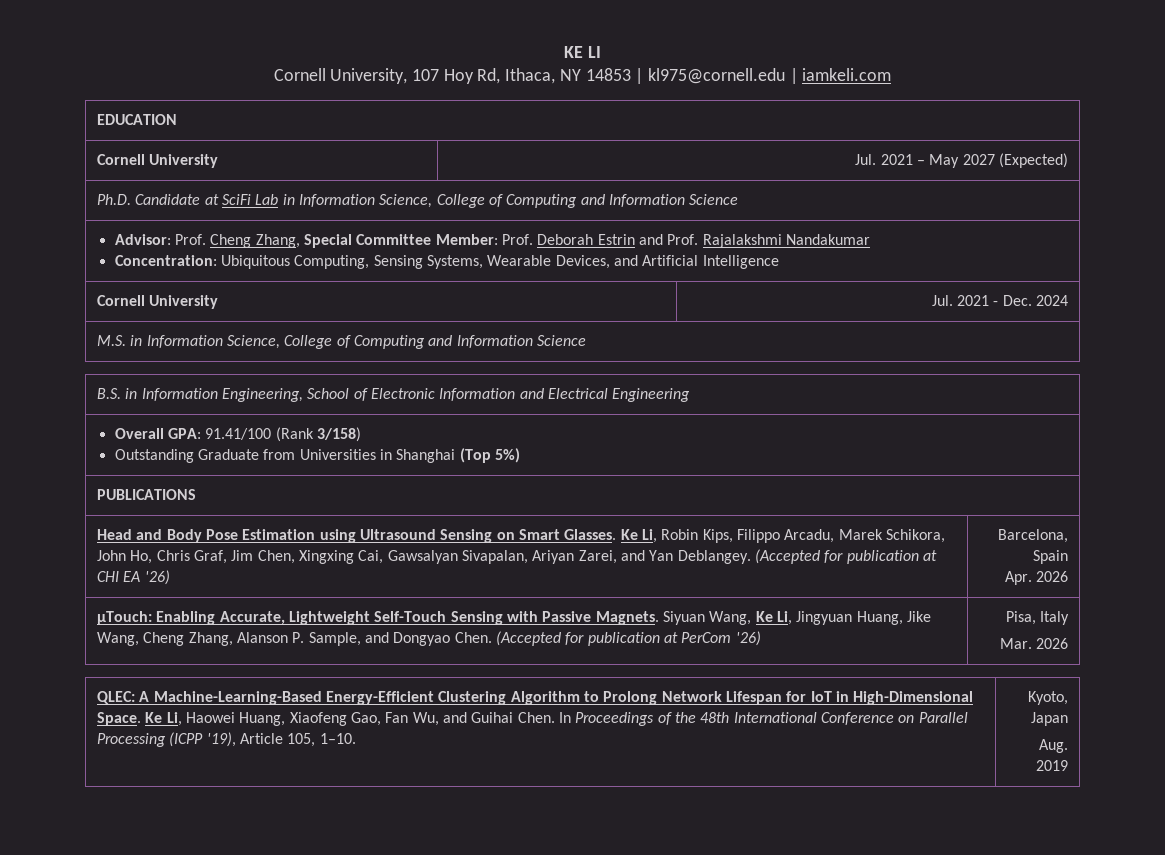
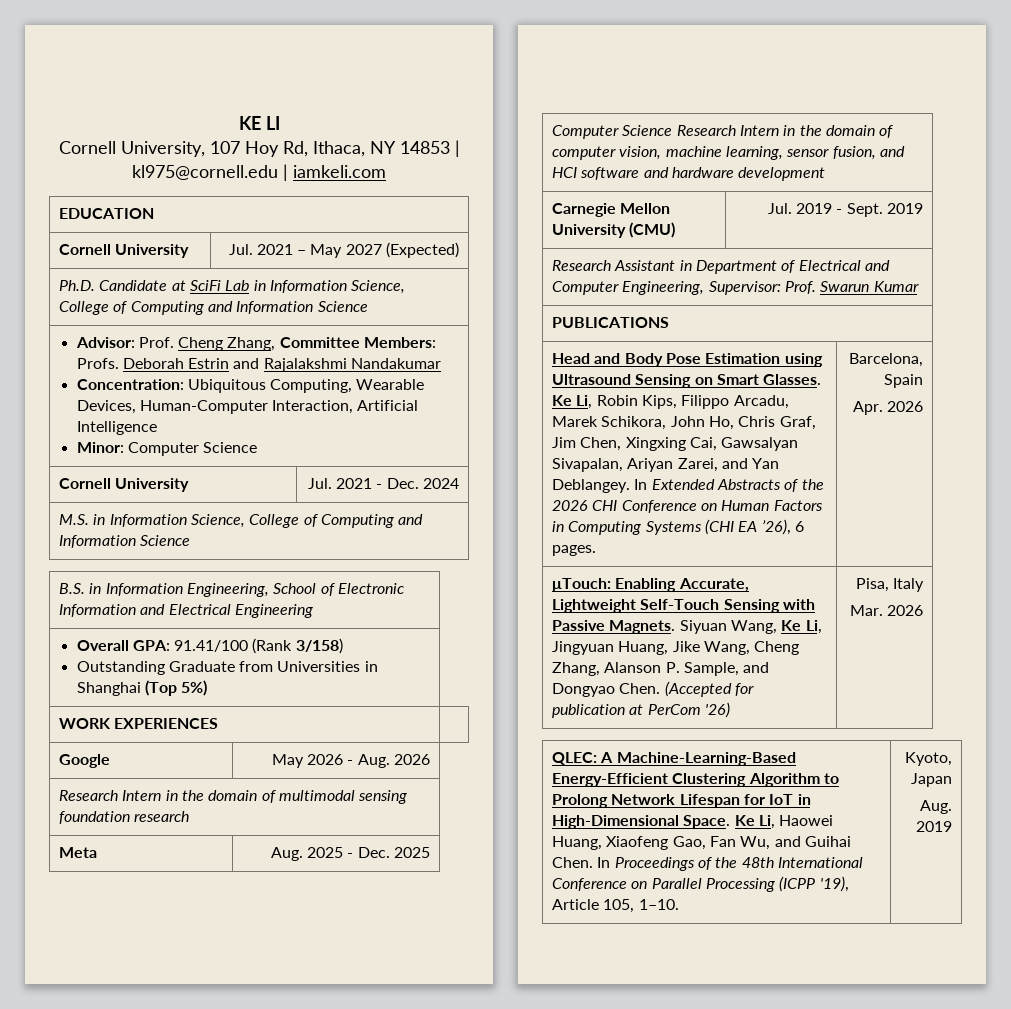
[303,234,533,248] Special Committee Member: Prof. -> [279,337,437,348] [76,358,119,369] Committee Members: Profs.
[667,234,699,245] Prof. -> (260, 363) none
[373,255,638,269] Sensing Systems, Wearable Devices, and -> [356,379,425,390] [76,400,354,414] Wearable Devices, Human-Computer Interaction,
(779, 262) none -> [76,442,258,456] // Minor: Computer Science
(520, 455) none -> [58,718,219,729] [58,754,110,768] [271,754,431,768] [58,790,408,804] [58,811,190,824] [58,847,97,858] [270,847,431,861] [551,125,894,139] [551,146,905,160] [551,167,826,181] [551,203,671,217] [551,222,676,238] [767,203,924,217] [551,260,890,274] [551,281,919,295] // WORK EXPERIENCES | // Google | May 2026 - Aug. 2026 // Research Intern in the domain of multimodal sensing foundation research // Meta | Aug. 2025 - Dec. 2025 // Computer Science Research Intern in the domain of computer vision, machine learning, sensor fusion, and HCI software and hardware development // Carnegie Mellon University (CMU) | Jul. 2019 - Sept. 2019 // Research Assistant in Department of Electrical and Computer Engineering, Supervisor: Prof. Swarun Kumar
[754,549,937,564] [97,570,170,585] (Accepted for publication at CHI EA '26) -> [634,479,824,492] [551,500,823,513] [551,519,804,535] [551,545,596,556] In Extended Abstracts of the 2026 CHI Conference on Human Factors in Computing Systems (CHI EA ’26), 6 pages.

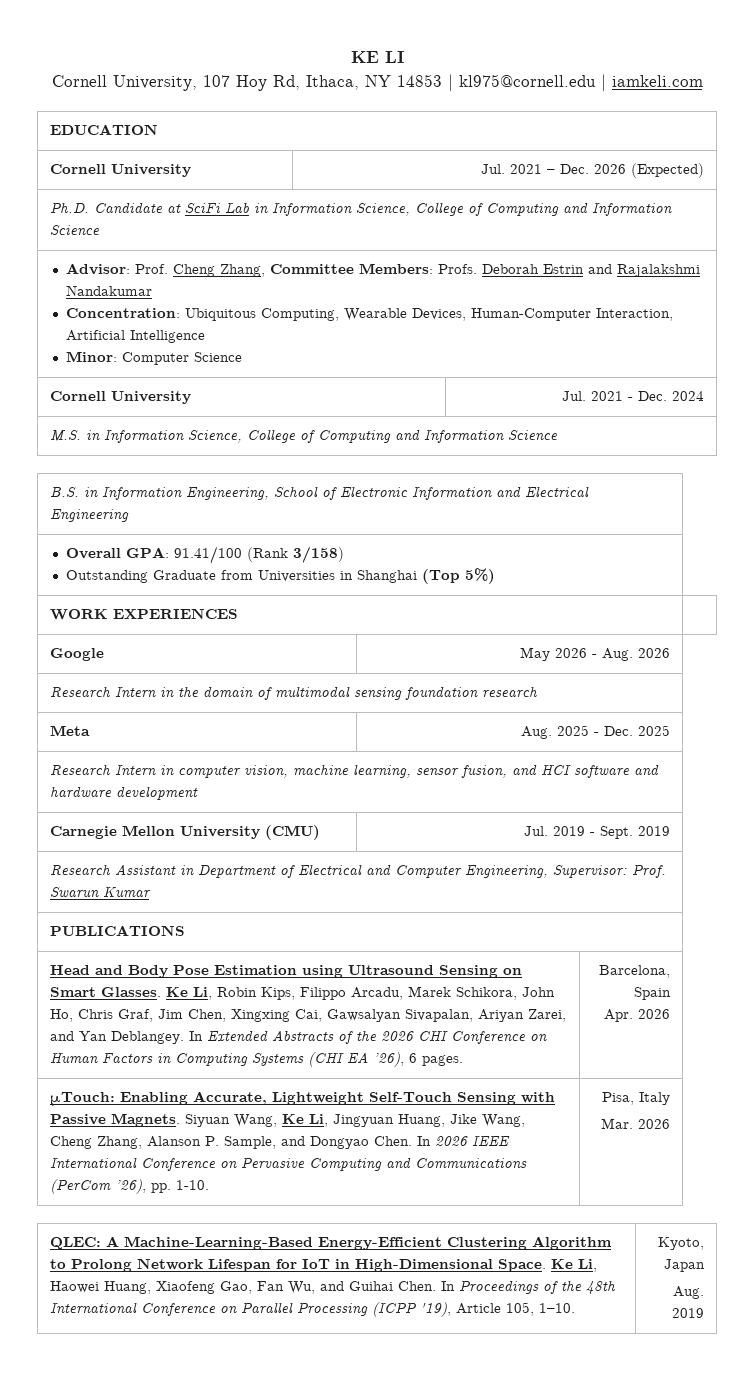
[310,244,382,258] May 2027 -> [560,164,627,174] Dec. 2026
[551,125,894,139] Computer Science Research Intern in the domain of -> [49,764,174,776] Research Intern in
[664,681,754,697] [551,702,730,718] (Accepted for publication at PerCom '26) -> [416,1136,510,1146] [49,1157,527,1171] [49,1179,209,1194] In 2026 IEEE International Conference on Pervasive Computing and Communications (PerCom ’26), pp. 1-10.

